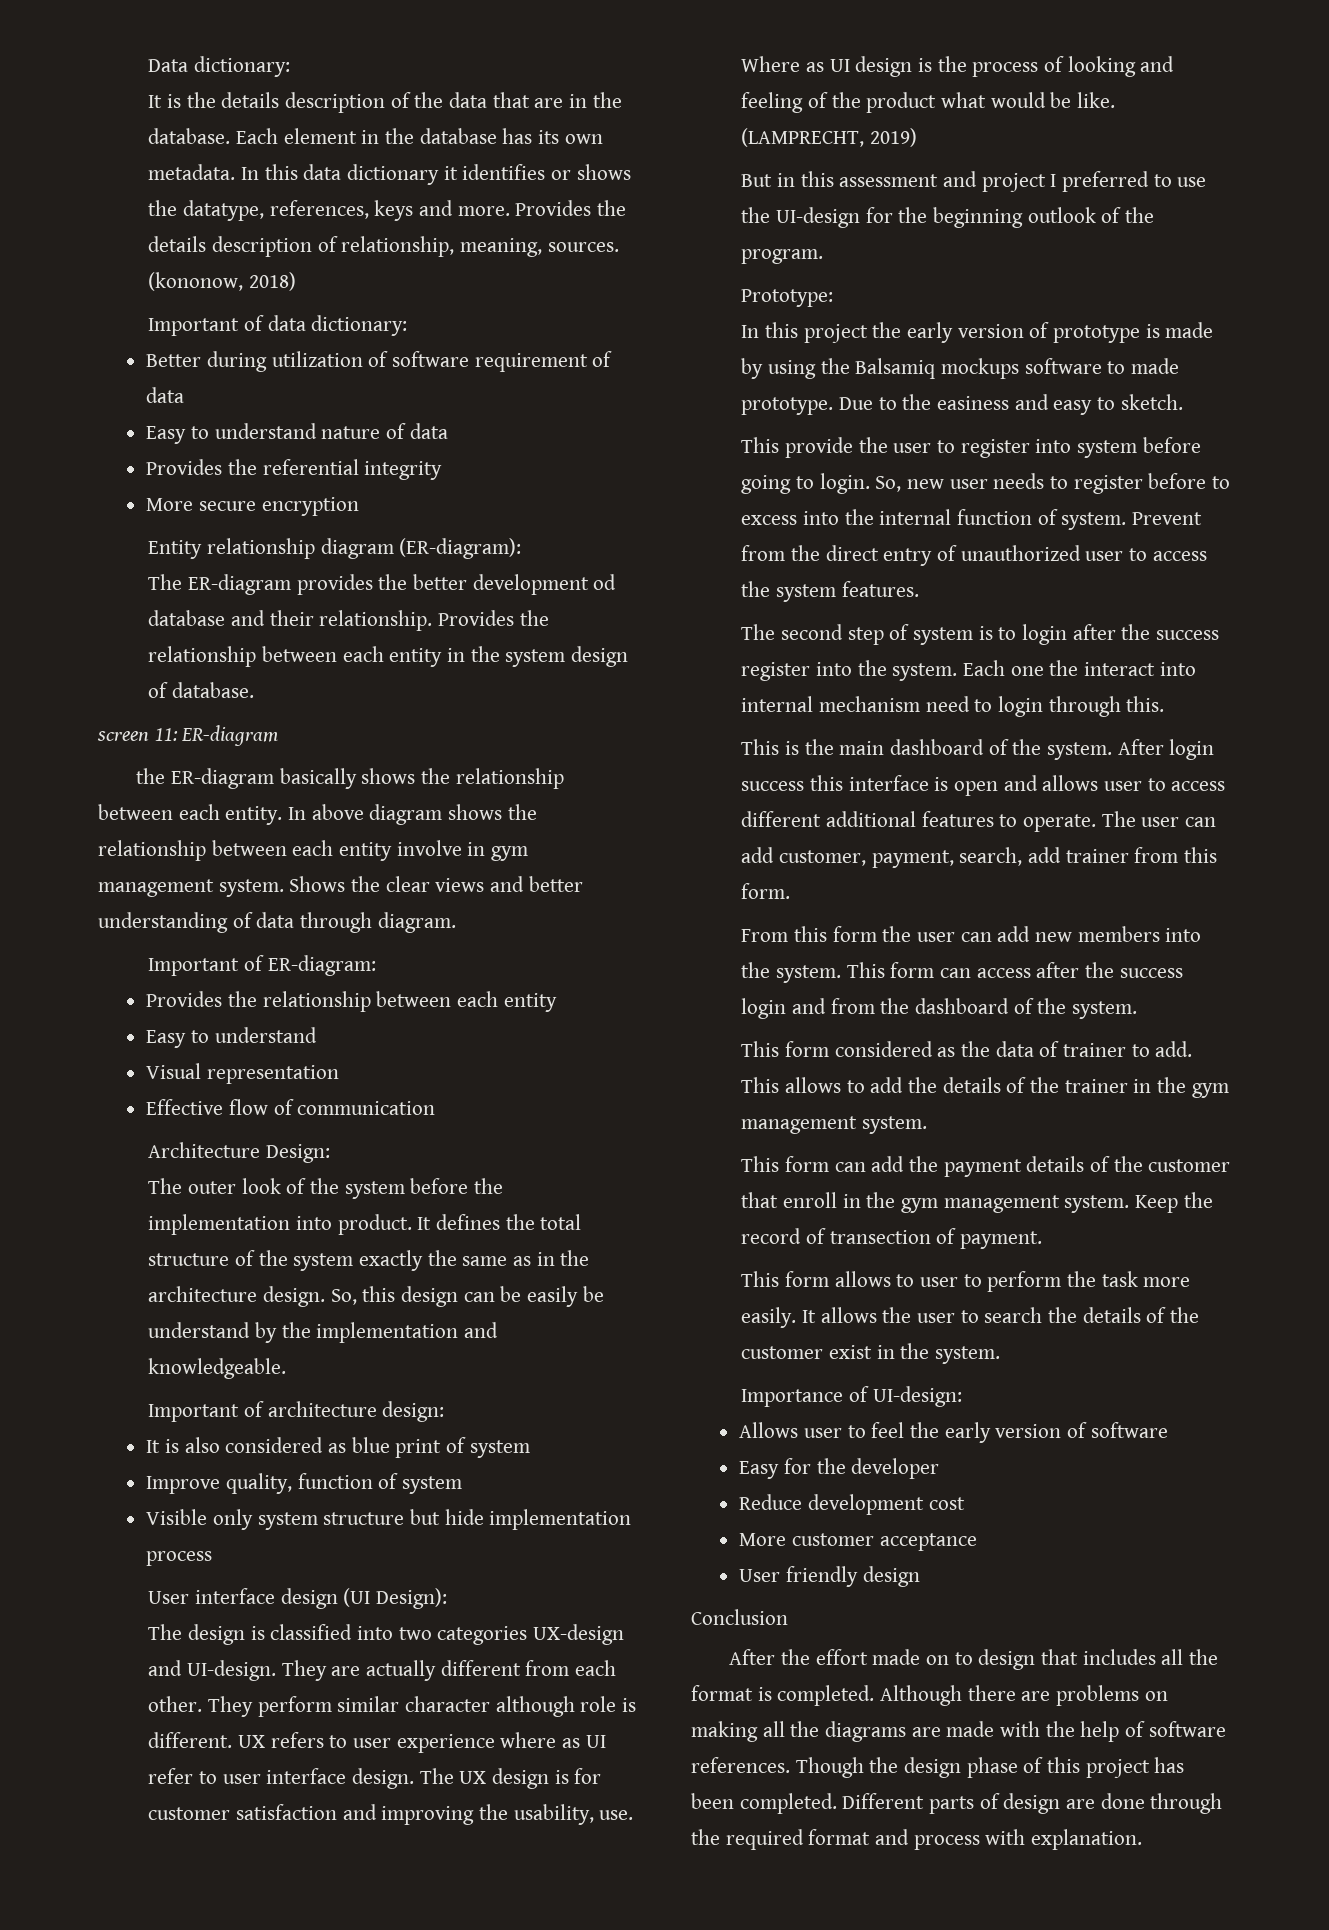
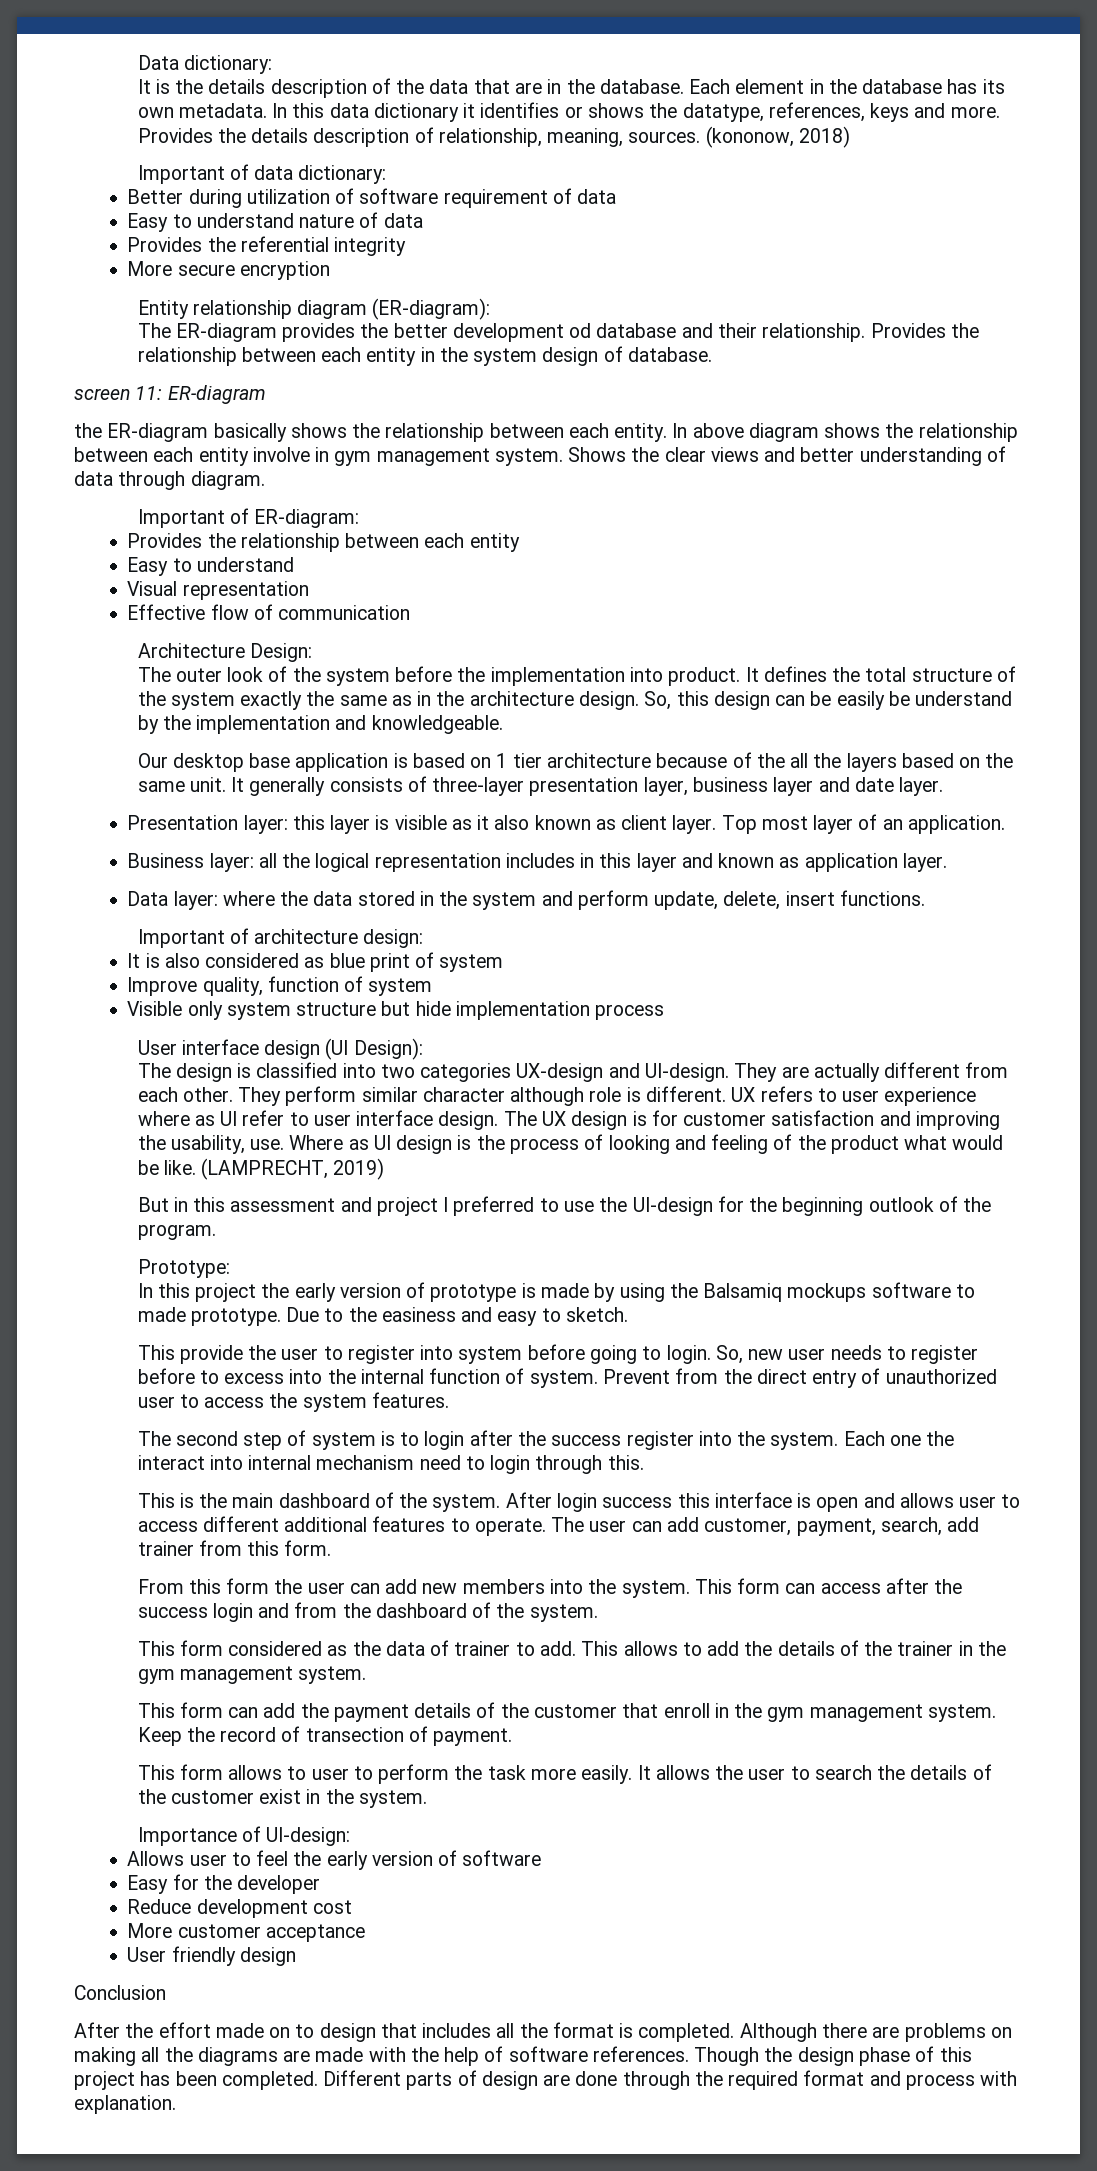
(287, 1368) none -> [137,752,1014,772] [137,776,944,796] [127,814,1006,834] [127,853,947,872] [127,890,925,910] // Our desktop base application is based on 1 tier architecture because of the all the layers based on the same unit. It generally consists of three-layer presentation layer, business layer and date layer. // Presentation layer: this layer is visible as it also known as client layer. Top most layer of an application. // Business layer: all the logical representation includes in this layer and known as application layer. // Data layer: where the data stored in the system and perform update, delete, insert functions.

